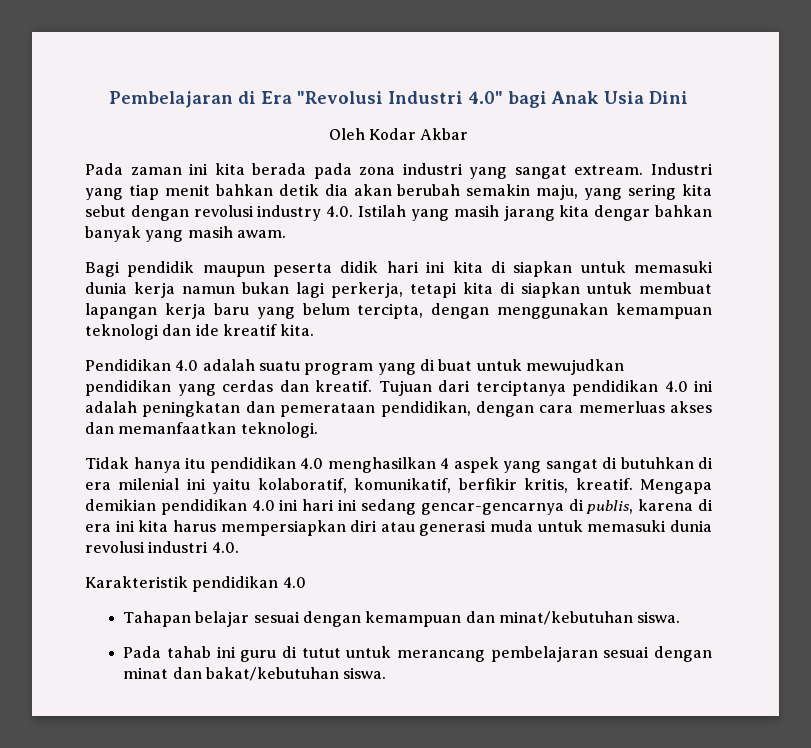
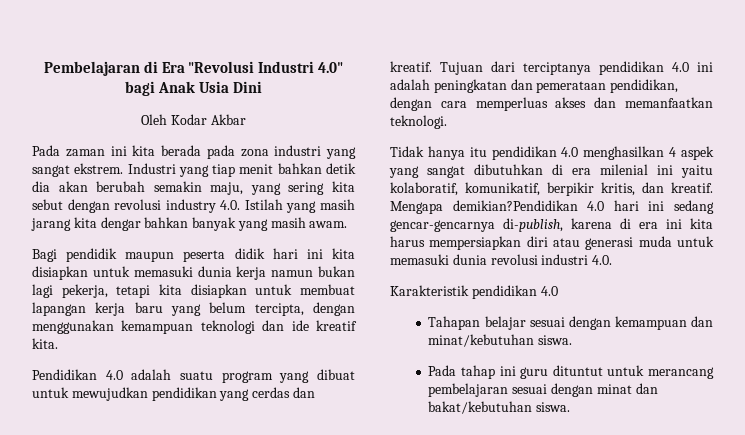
[574,165,644,175] extream. -> [74,163,124,174] ekstrem.
[490,261,573,277] di siapkan -> [32,266,88,280] disiapkan
[331,282,403,298] perkerja, -> [61,284,108,298] pekerja,
[500,282,580,298] di siapkan -> [190,284,247,298] disiapkan
[419,359,473,371] di buat -> [317,369,355,380] dibuat
[578,401,665,413] memerluas -> [475,97,548,111] memperluas
[602,457,694,469] di butuhkan -> [474,164,543,175] dibutuhkan
[458,478,713,494] [85,499,299,515] berfikir kritis, kreatif. Mengapa demikian pendidikan 4.0 ini -> [547,182,713,196] [390,200,605,214] berpikir kritis, dan kreatif. Mengapa demikian?Pendidikan 4.0
[568,499,634,514] di publis, -> [503,218,563,232] di-publish,
[166,646,211,658] tahab -> [460,365,495,379] tahap
[281,646,341,658] di tutut -> [552,365,603,376] dituntut

